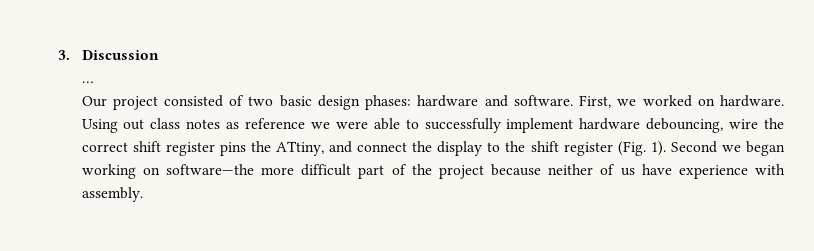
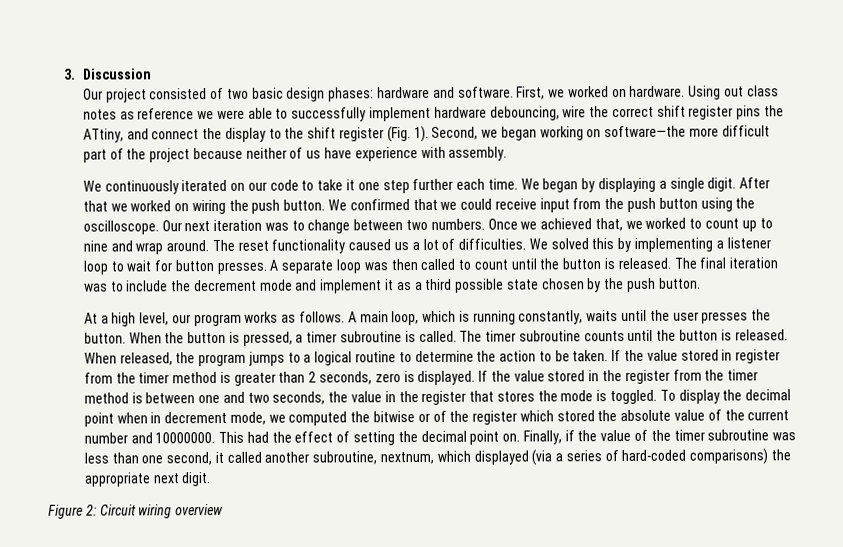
[81,81,94,83] // … -> (152, 74) none
[670,141,717,153] Second -> [431,126,479,140] Second,
(143, 194) none -> [82,177,771,195] [82,197,756,215] [82,217,773,235] [82,237,771,255] [82,257,779,275] [83,277,701,294] [83,309,772,327] [83,329,788,346] [83,349,781,367] [83,369,759,386] [83,389,792,406] [83,409,790,427] [83,429,797,446] [83,448,791,466] [83,472,212,487] [48,503,225,519] // We continuously iterated on our code to take it one step further each time. We began by displaying a single digit. After that we worked on wiring the push button. We confirmed that we could receive input from the push button using the oscilloscope. Our next iteration was to change between two numbers. Once we achieved that, we worked to count up to nine and wrap around. The reset functionality caused us a lot of difficulties. We solved this by implementing a listener loop to wait for button presses. A separate loop was then called to count until the button is released. The final iteration was to include the decrement mode and implement it as a third possible state chosen by the push button. // At a high level, our program works as follows. A main loop, which is running constantly, waits until the user presses the button. When the button is pressed, a timer subroutine is called. The timer subroutine counts until the button is released. When released, the program jumps to a logical routine to determine the action to be taken. If the value stored in register from the timer method is greater than 2 seconds, zero is displayed. If the value stored in the register from the timer method is between one and two seconds, the value in the register that stores the mode is toggled. To display the decimal point when in decrement mode, we computed the bitwise or of the register which stored the absolute value of the current number and 10000000. This had the effect of setting the decimal point on. Finally, if the value of the timer subroutine was less than one second, it called another subroutine, nextnum, which displayed (via a series of hard-coded comparisons) the appropriate next digit. // Figure 2: Circuit wiring overview

